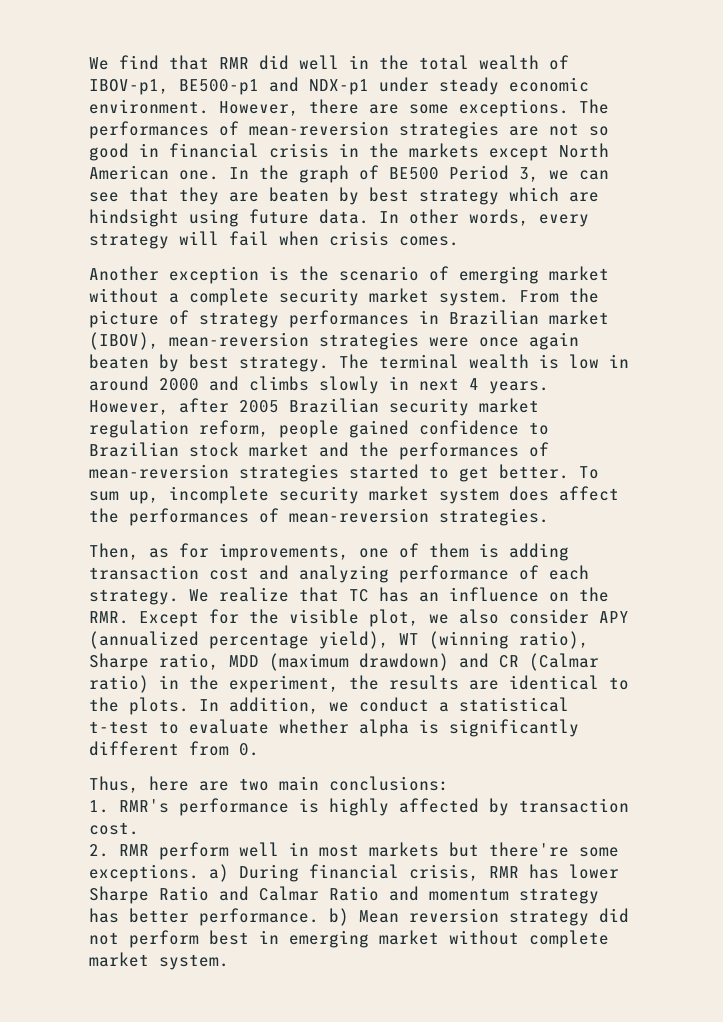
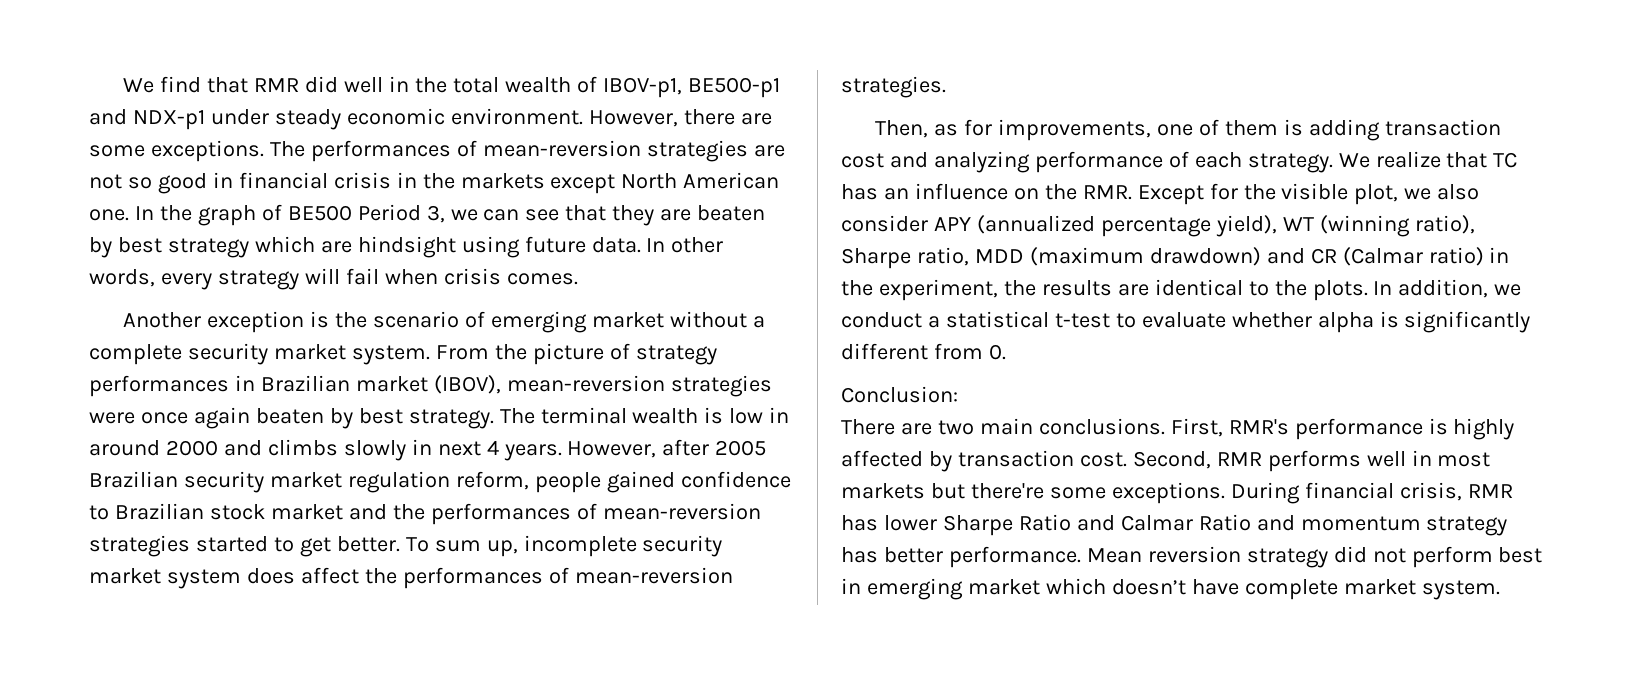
[89,776,189,793] Thus, here -> [841,386,958,403] [841,419,895,435] Conclusion: // There
[329,776,449,791] [89,800,109,813] conclusions: // 1. -> [1038,418,1223,437] conclusions. First,
[89,842,229,860] // 2. RMR perform -> [1132,450,1361,472] Second, RMR performs
[209,864,229,882] a) -> (1225, 493) none
[329,908,349,926] b) -> (1081, 557) none
[449,930,519,945] without -> [1045,578,1239,595] which doesn’t have

